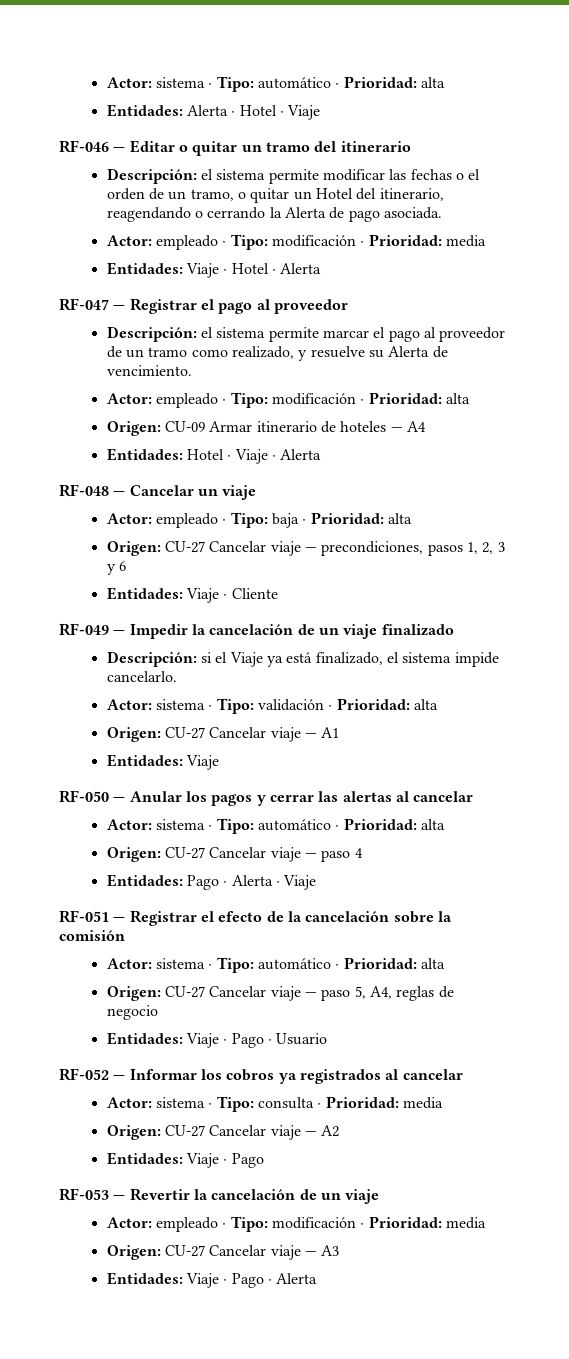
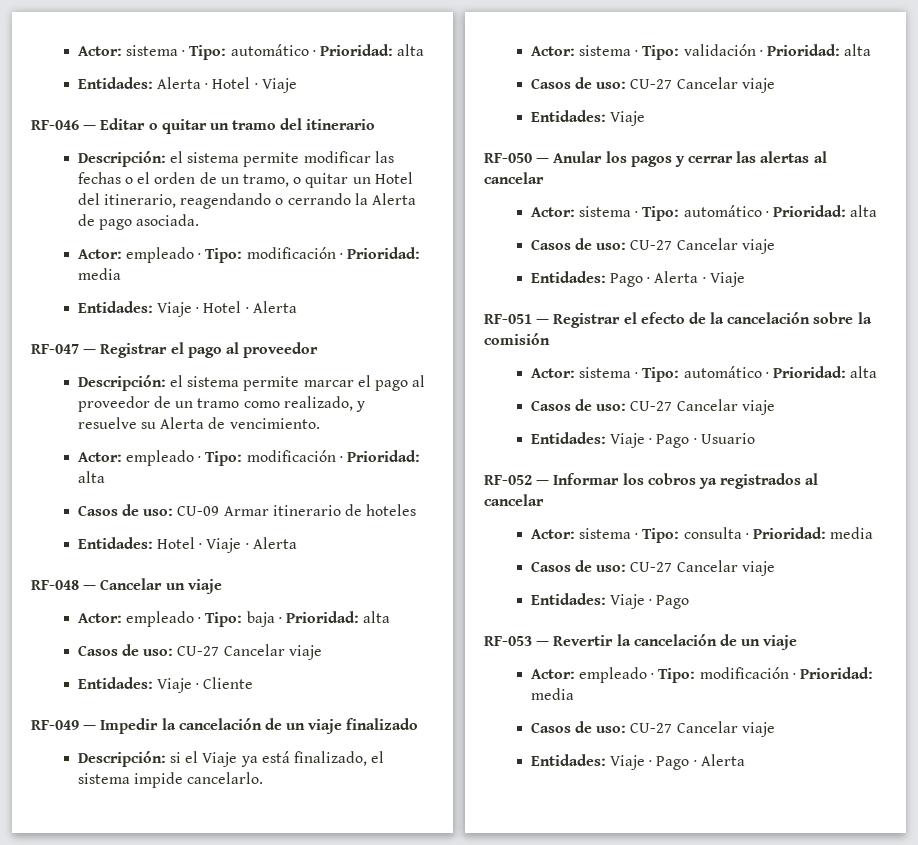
[106,421,161,436] Origen: -> [77,504,174,516] Casos de uso:
[390,421,426,432] — A4 -> (417, 510) none
[106,541,505,556] [106,561,126,575] Origen: CU-27 Cancelar viaje — precondiciones, pasos 1, 2, 3 y 6 -> [77,644,322,660] Casos de uso: CU-27 Cancelar viaje
[106,727,340,742] Origen: CU-27 Cancelar viaje — A1 -> [530,77,775,93] Casos de uso: CU-27 Cancelar viaje
[106,847,363,862] Origen: CU-27 Cancelar viaje — paso 4 -> [530,238,775,254] Casos de uso: CU-27 Cancelar viaje
[106,986,454,1001] [106,1005,158,1020] Origen: CU-27 Cancelar viaje — paso 5, A4, reglas de negocio -> [530,399,775,415] Casos de uso: CU-27 Cancelar viaje
[106,1125,340,1140] Origen: CU-27 Cancelar viaje — A2 -> [530,560,775,576] Casos de uso: CU-27 Cancelar viaje
[106,1245,340,1260] Origen: CU-27 Cancelar viaje — A3 -> [530,721,775,737] Casos de uso: CU-27 Cancelar viaje

